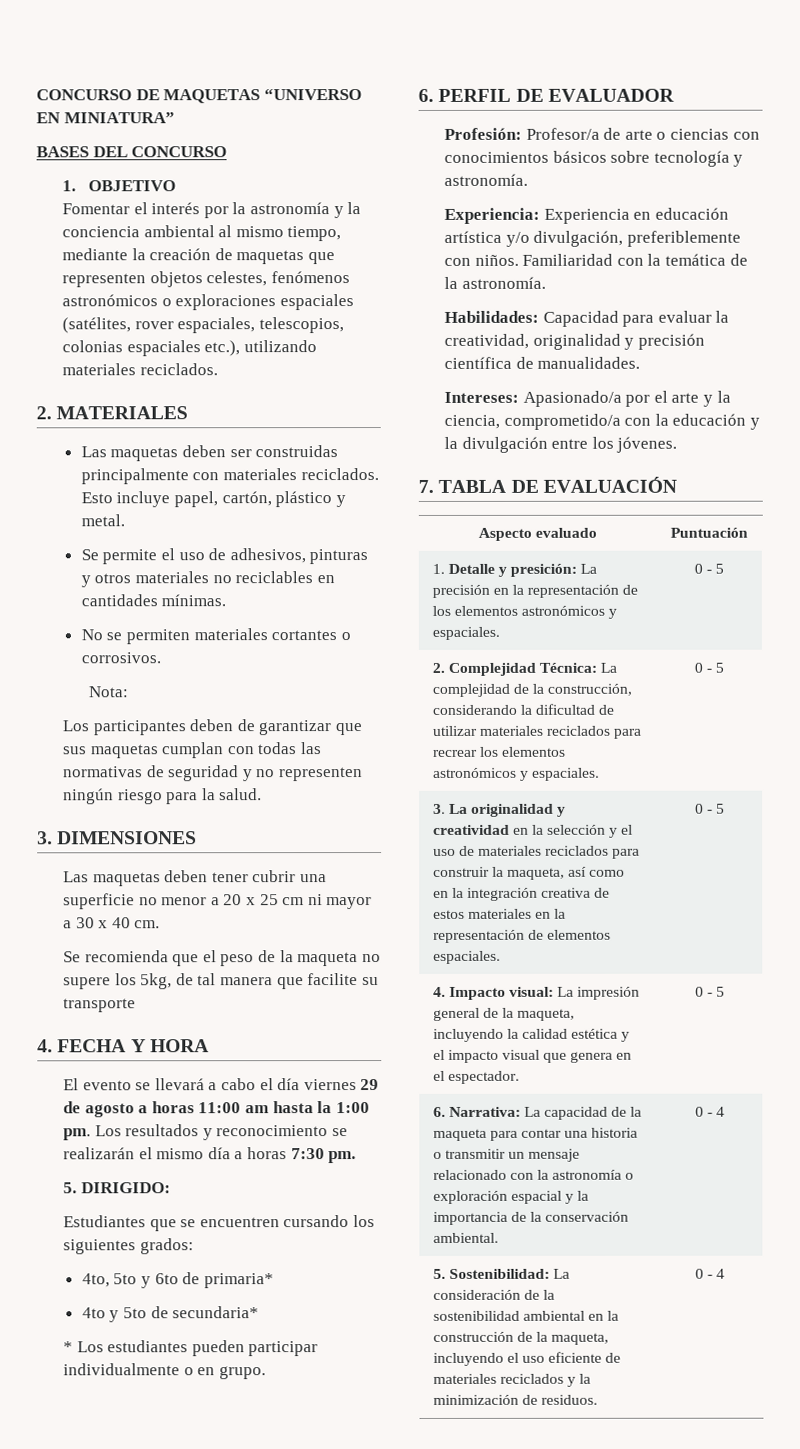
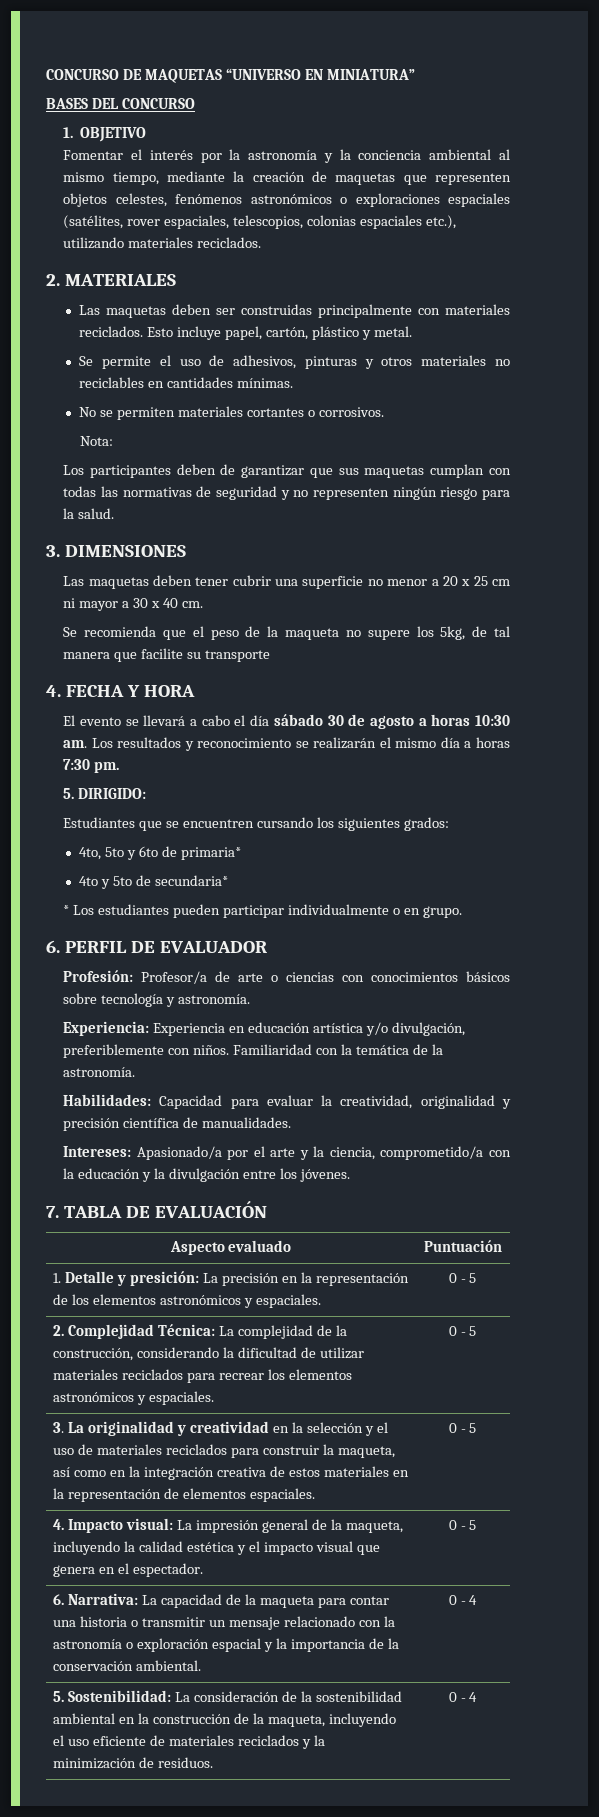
[303,1079,380,1091] viernes 29 -> [273,714,344,726] sábado 30
[198,1101,370,1114] [63,1128,92,1141] 11:00 am hasta la 1:00 pm. -> [474,715,510,726] [63,740,88,748] 10:30 am.

